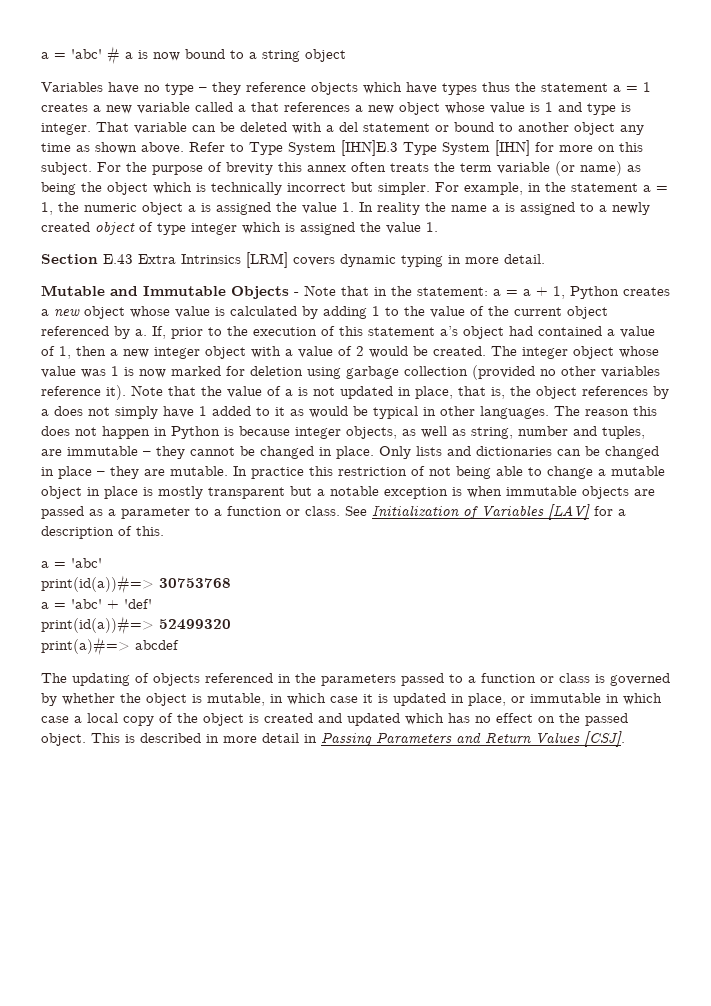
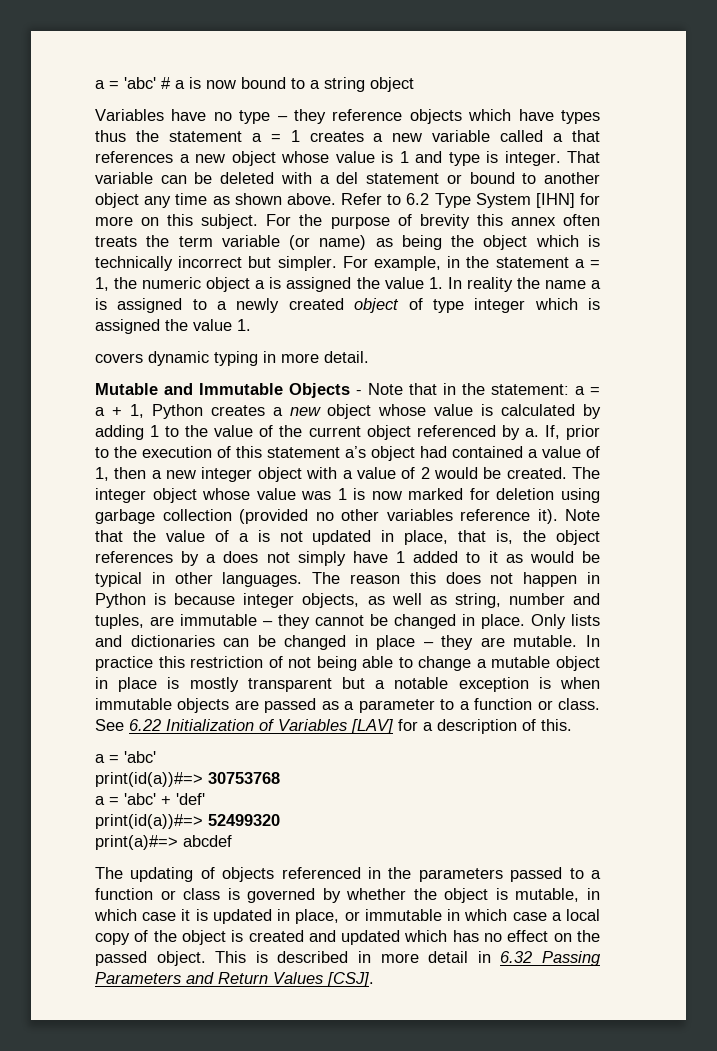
[249,140,398,156] Type System [IHN]E.3 -> [406,193,430,205] 6.2
[41,252,288,268] Section E.43 Extra Intrinsics [LRM] -> (251, 325) none
(367, 511) none -> [129,719,161,731] 6.22
(317, 738) none -> [500,951,533,963] 6.32

